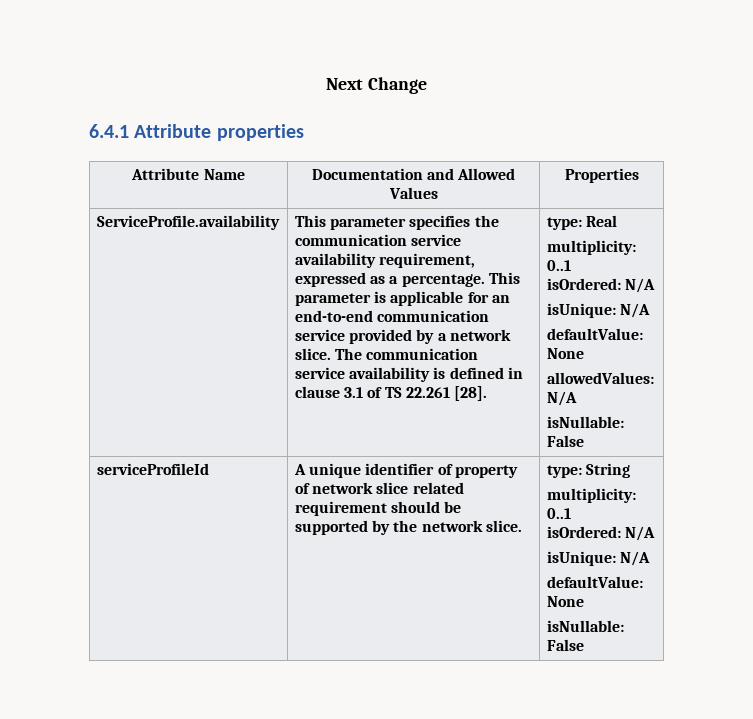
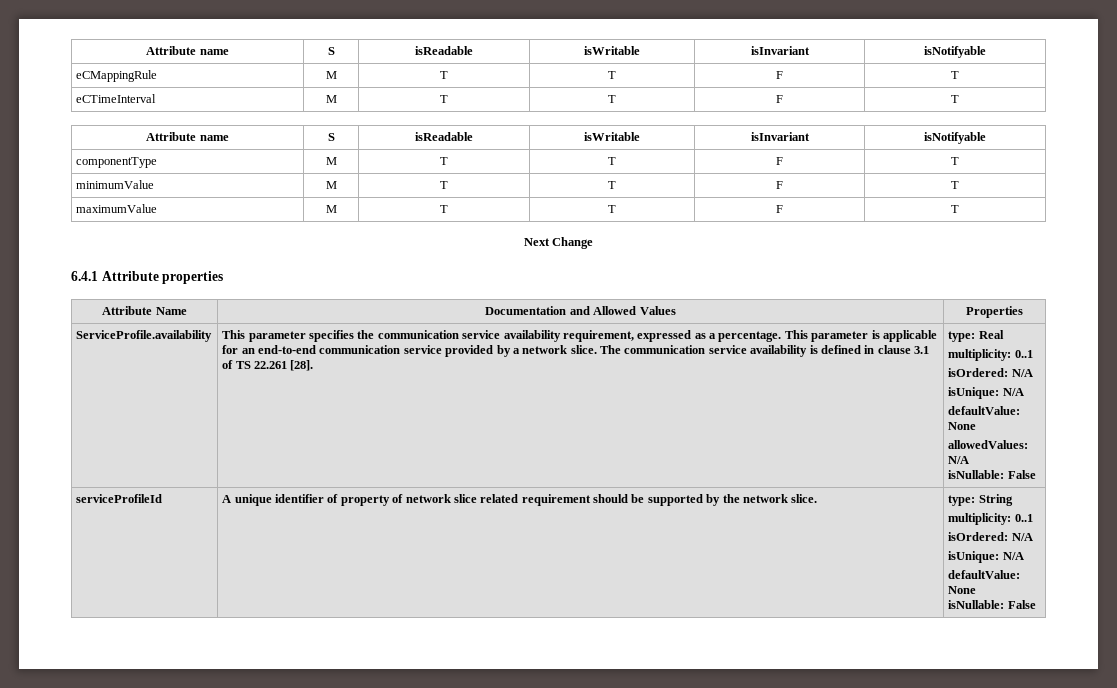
(326, 84) none -> [146,46,229,55] [327,47,335,55] [415,46,473,55] [584,46,640,55] [750,46,810,55] [924,46,986,58] [76,70,158,82] [325,71,337,79] [440,71,448,79] [608,71,616,79] [776,71,783,79] [951,71,959,79] [76,94,157,103] [325,95,337,103] [440,95,448,103] [608,95,616,103] [776,95,783,103] [951,95,959,103] [146,132,229,141] [327,133,335,141] [415,132,473,141] [584,132,640,141] [750,132,810,141] [924,132,986,144] [76,157,158,168] [325,157,337,165] [440,157,448,165] [608,157,616,165] [776,157,783,165] [951,157,959,165] [76,180,155,189] [325,181,337,189] [440,181,448,189] [608,181,616,189] [776,181,783,189] [951,181,959,189] [76,204,158,213] [325,205,337,213] [440,205,448,213] [608,205,616,213] [776,205,783,213] [951,205,959,213] Attribute name | S | isReadable | isWritable | isInvariant | isNotifyable // eCMappingRule | M | T | T | F | T // eCTimeInterval | M | T | T | F | T // Attribute name | S | isReadable | isWritable | isInvariant | isNotifyable // componentType | M | T | T | F | T // minimumValue | M | T | T | F | T // maximumValue | M | T | T | F | T //

